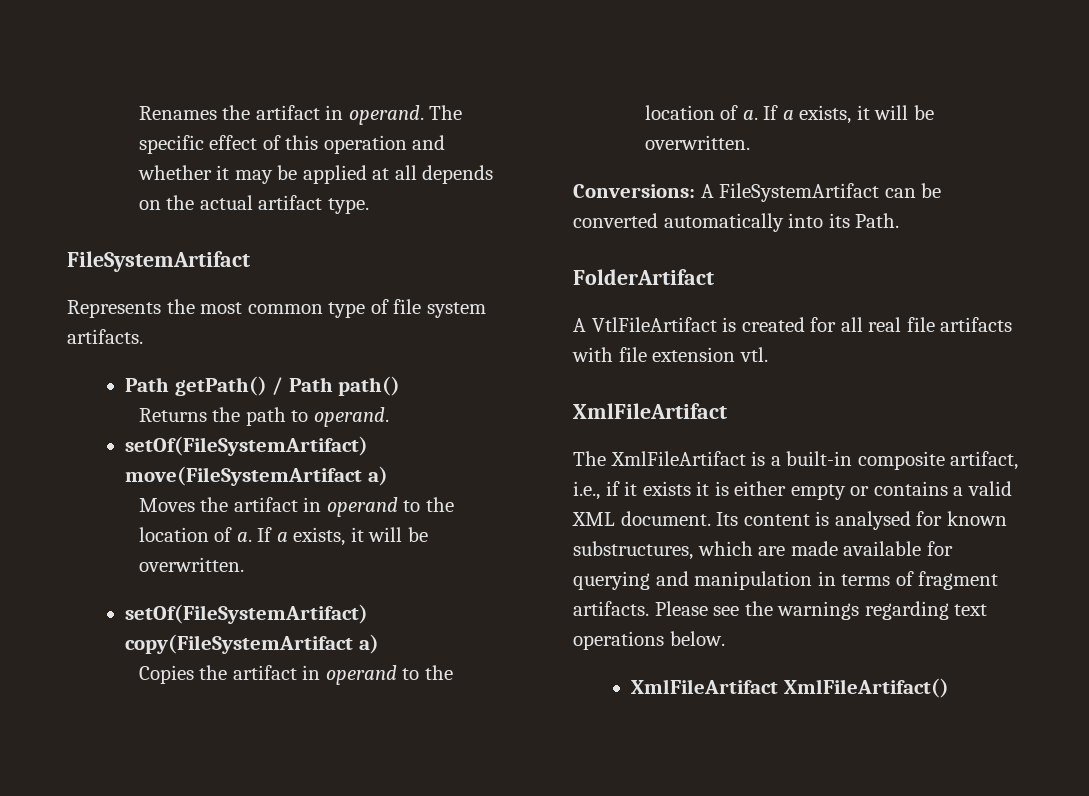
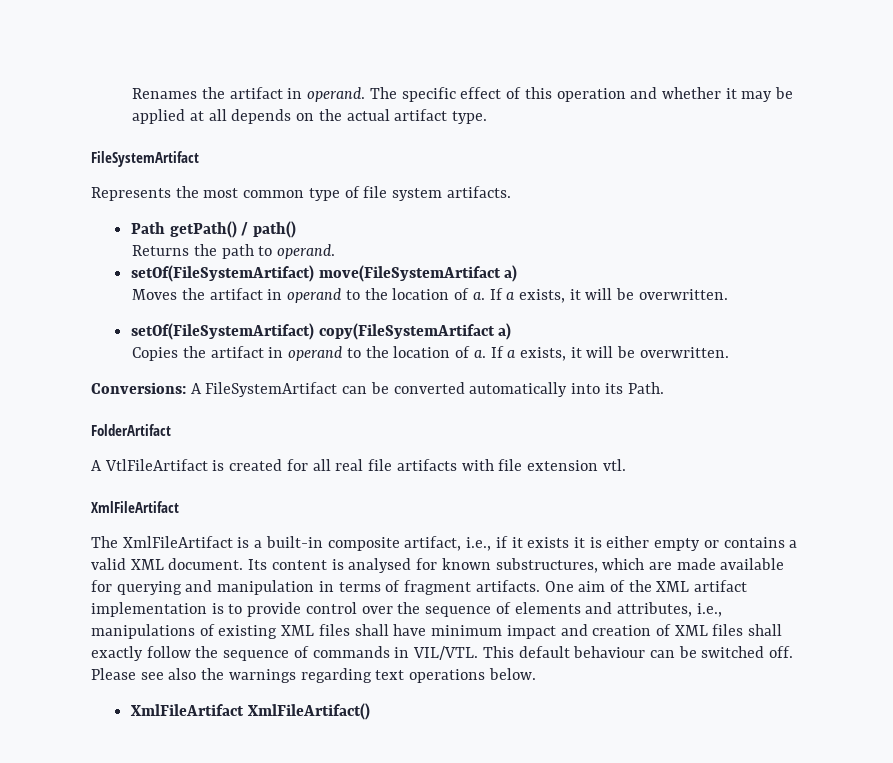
[288,377,333,392] Path -> (249, 229) none
(649, 608) none -> [544,580,748,592] [91,602,722,617] [91,624,783,639] [91,646,794,661] One aim of the XML artifact implementation is to provide control over the sequence of elements and attributes, i.e., manipulations of existing XML files shall have minimum impact and creation of XML files shall exactly follow the sequence of commands in VIL/VTL. This default behaviour can be switched off.
(740, 611) none -> [168,668,197,680] also

